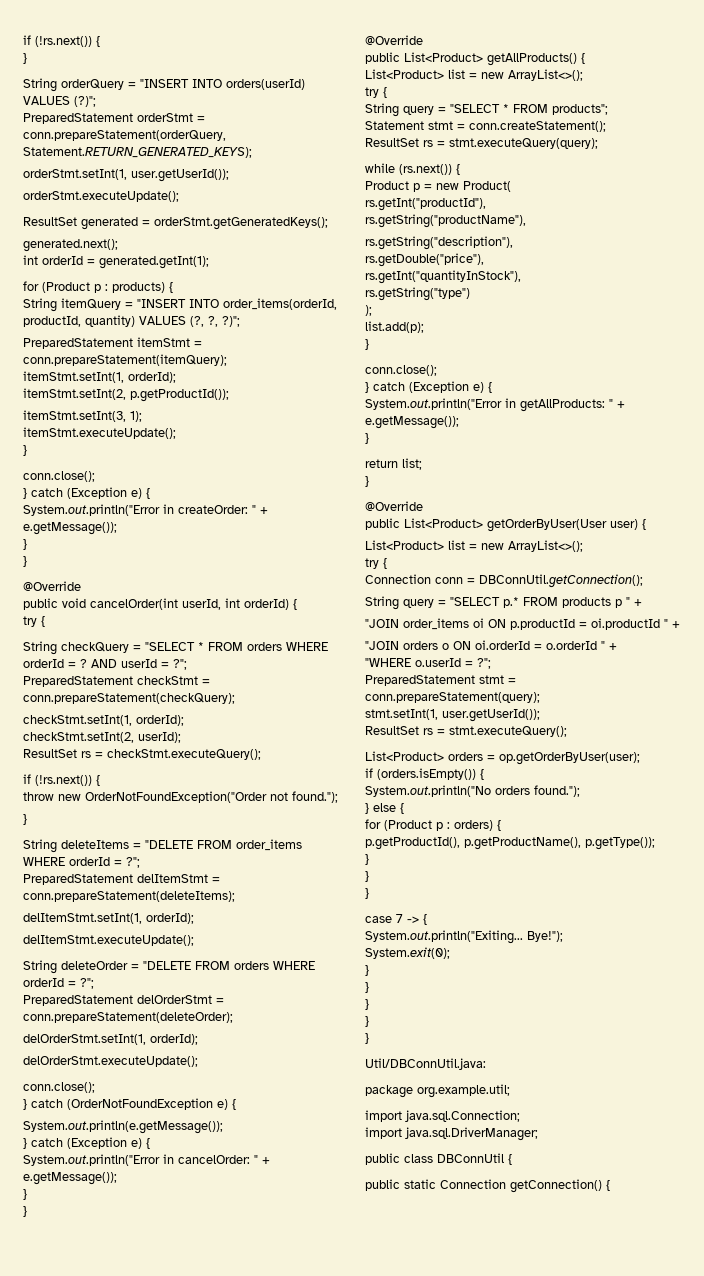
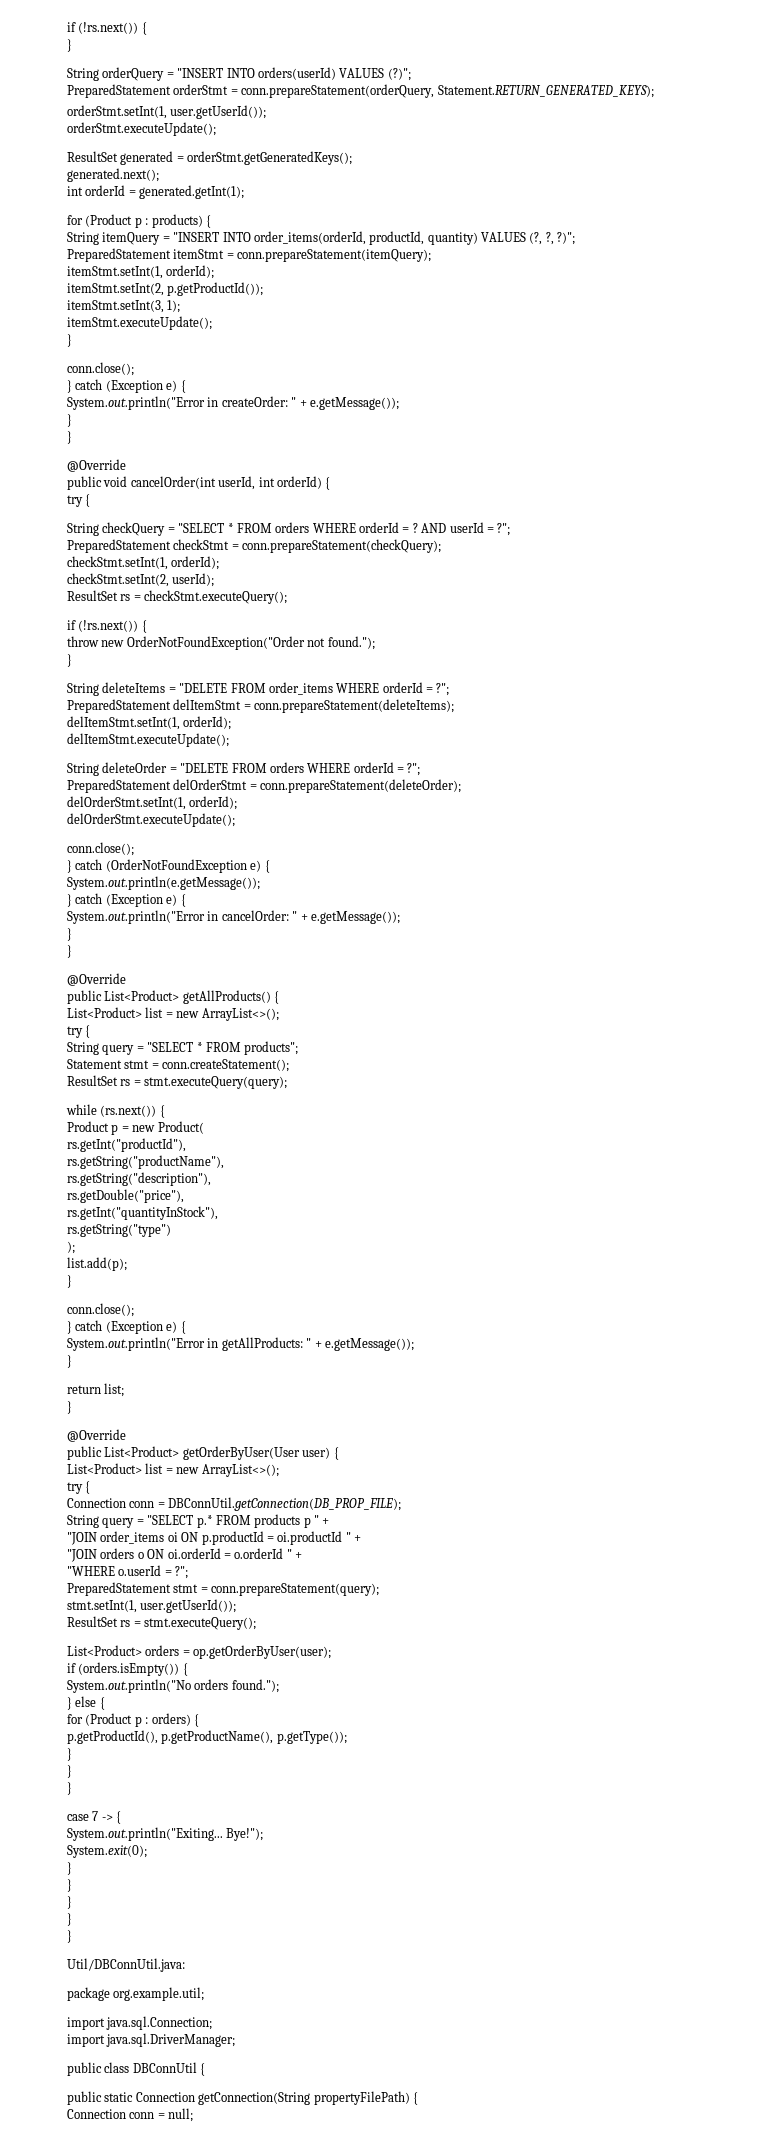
[479,574,643,588] DBConnUtil.getConnection(); -> [168,1497,402,1511] DBConnUtil.getConnection(DB_PROP_FILE);
[510,1179,610,1193] getConnection() { -> [198,2091,418,2105] [67,2108,194,2122] getConnection(String propertyFilePath) { // Connection conn = null;

